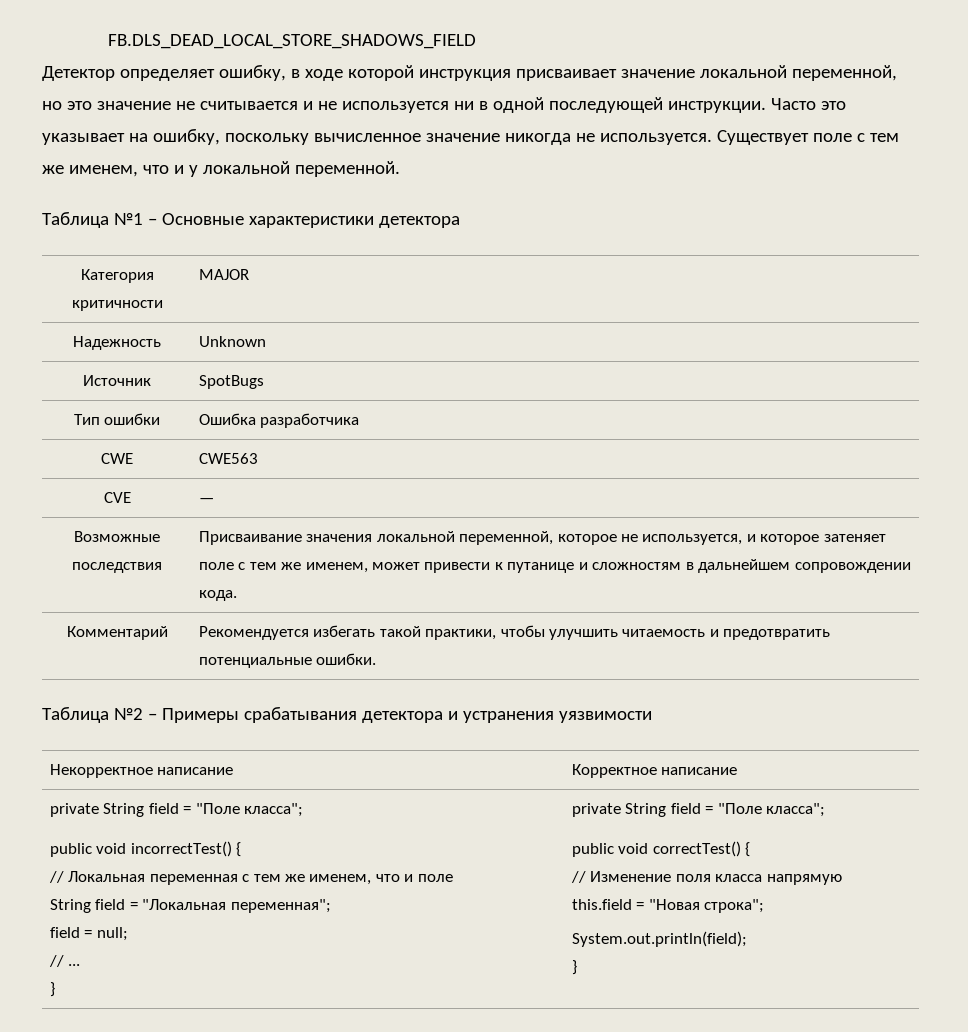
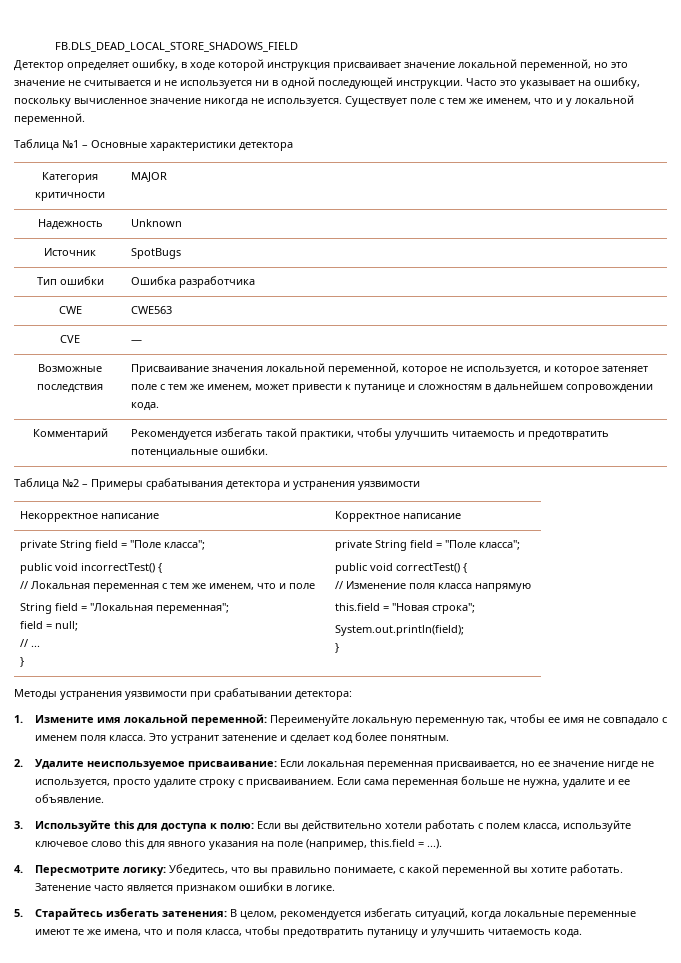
(577, 967) none -> [14,688,352,700] [14,714,667,726] [34,732,449,744] [14,759,654,770] [34,776,630,788] [34,794,104,803] [14,820,631,832] [34,839,442,850] [14,864,623,876] [34,882,335,894] [14,908,636,920] [34,926,582,938] // Методы устранения уязвимости при срабатывании детектора: // 1. Измените имя локальной переменной: Переименуйте локальную переменную так, чтобы ее имя не совпадало с именем поля класса. Это устранит затенение и сделает код более понятным. // 2. Удалите неиспользуемое присваивание: Если локальная переменная присваивается, но ее значение нигде не используется, просто удалите строку с присваиванием. Если сама переменная больше не нужна, удалите и ее объявление. // 3. Используйте this для доступа к полю: Если вы действительно хотели работать с полем класса, используйте ключевое слово this для явного указания на поле (например, this.field = ...). // 4. Пересмотрите логику: Убедитесь, что вы правильно понимаете, с какой переменной вы хотите работать. Затенение часто является признаком ошибки в логике. // 5. Старайтесь избегать затенения: В целом, рекомендуется избегать ситуаций, когда локальные переменные имеют те же имена, что и поля класса, чтобы предотвратить путаницу и улучшить читаемость кода.

